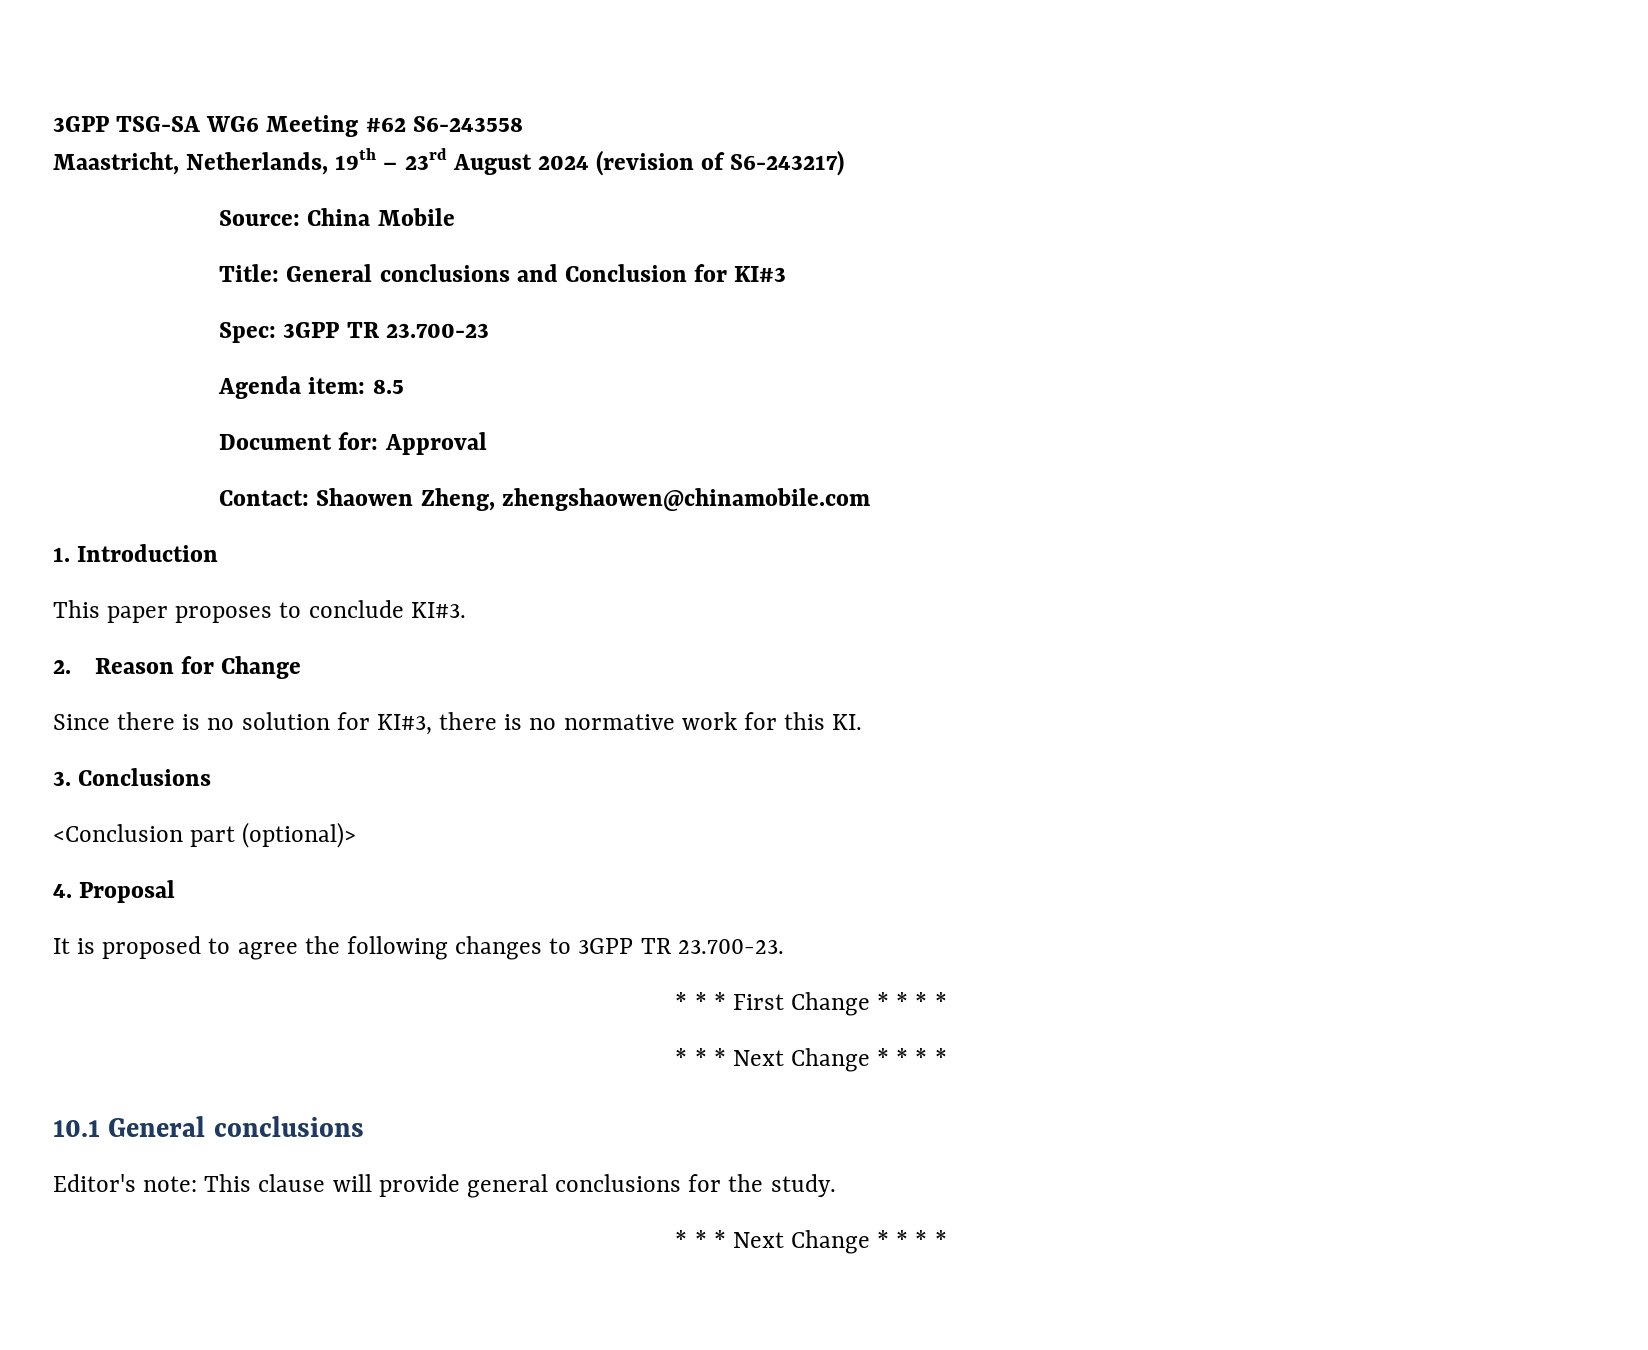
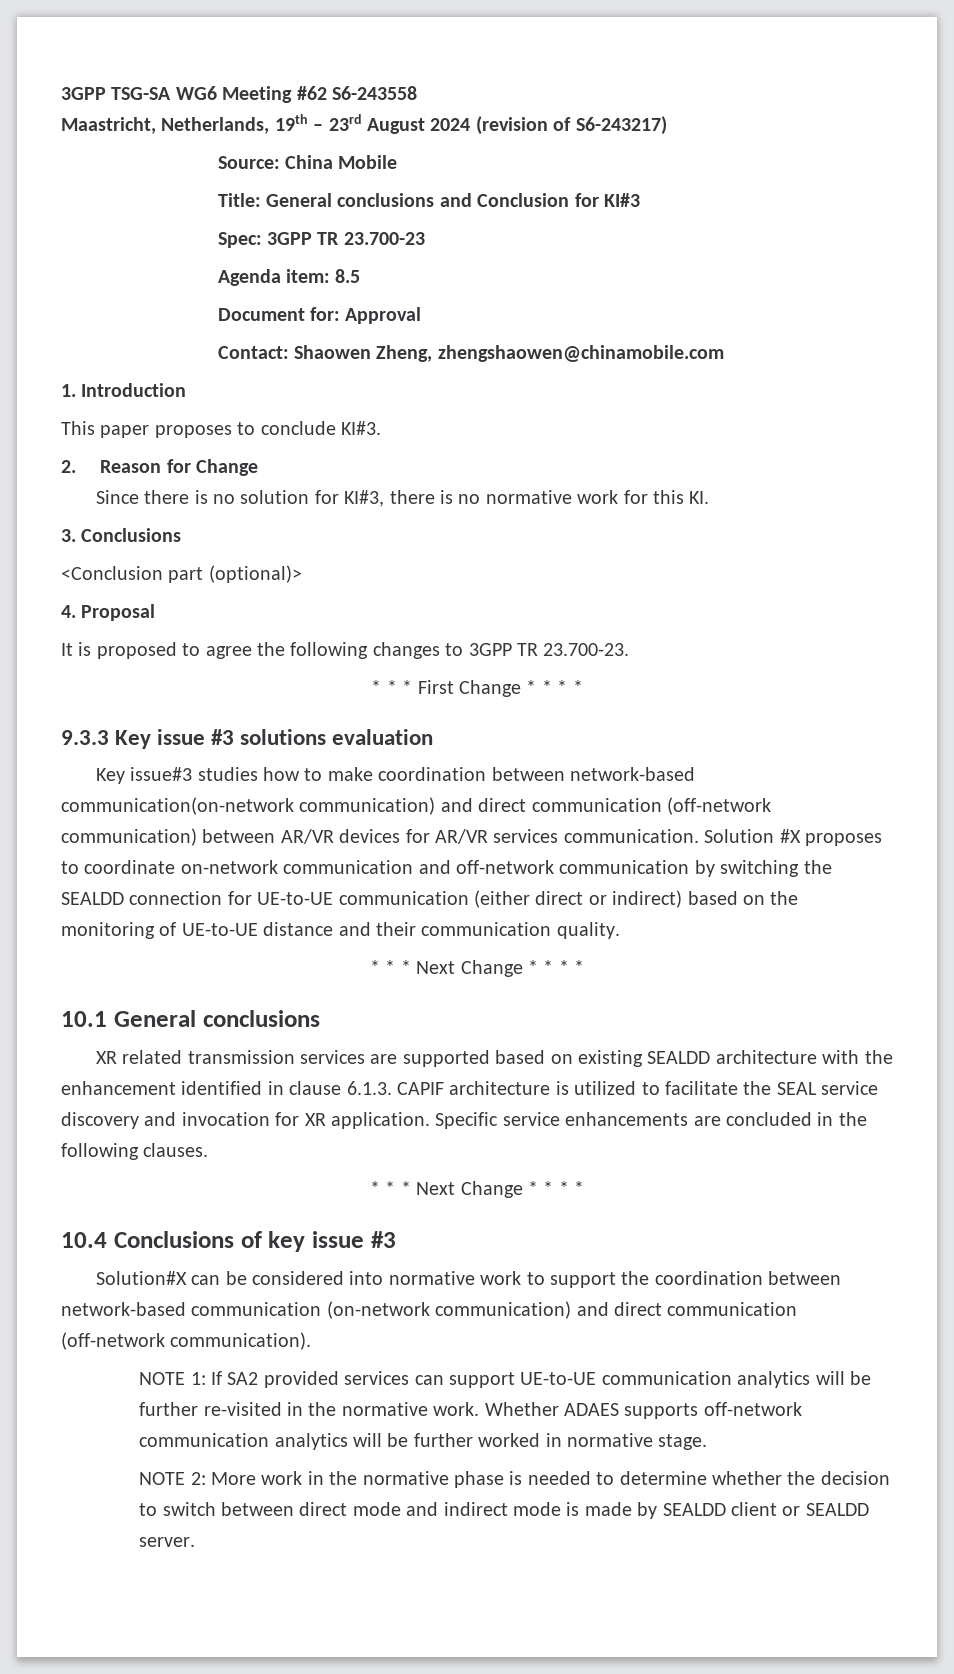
(947, 1001) none -> [61,729,434,749] [95,767,695,784] [61,797,771,815] [61,828,882,846] [61,860,832,877] [61,890,799,908] [61,922,620,939] // 9.3.3 Key issue #3 solutions evaluation // Key issue#3 studies how to make coordination between network-based communication(on-network communication) and direct communication (off-network communication) between AR/VR devices for AR/VR services communication. Solution #X proposes to coordinate on-network communication and off-network communication by switching the SEALDD connection for UE-to-UE communication (either direct or indirect) based on the monitoring of UE-to-UE distance and their communication quality.
[53,1174,836,1198] [675,1230,947,1254] Editor's note: This clause will provide general conclusions for the study. // * * * Next Change * * * * -> [95,1050,893,1067] [61,1081,879,1095] [61,1112,867,1129] [61,1143,209,1160] [369,1181,585,1198] [61,1231,396,1252] [95,1271,842,1288] [61,1301,798,1319] [61,1332,312,1350] [139,1371,872,1388] [139,1402,802,1419] [139,1433,708,1450] [139,1471,890,1488] [139,1502,869,1519] [139,1537,196,1547] XR related transmission services are supported based on existing SEALDD architecture with the enhancement identified in clause 6.1.3. CAPIF architecture is utilized to facilitate the SEAL service discovery and invocation for XR application. Specific service enhancements are concluded in the following clauses. // * * * Next Change * * * * // 10.4 Conclusions of key issue #3 // Solution#X can be considered into normative work to support the coordination between network-based communication (on-network communication) and direct communication (off-network communication). // NOTE 1: If SA2 provided services can support UE-to-UE communication analytics will be further re-visited in the normative work. Whether ADAES supports off-network communication analytics will be further worked in normative stage. // NOTE 2: More work in the normative phase is needed to determine whether the decision to switch between direct mode and indirect mode is made by SEALDD client or SEALDD server.

